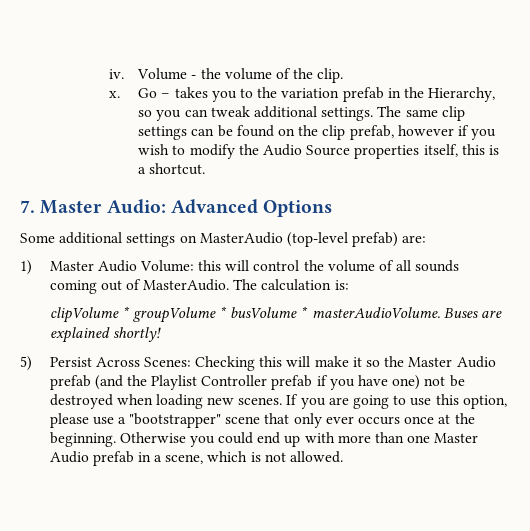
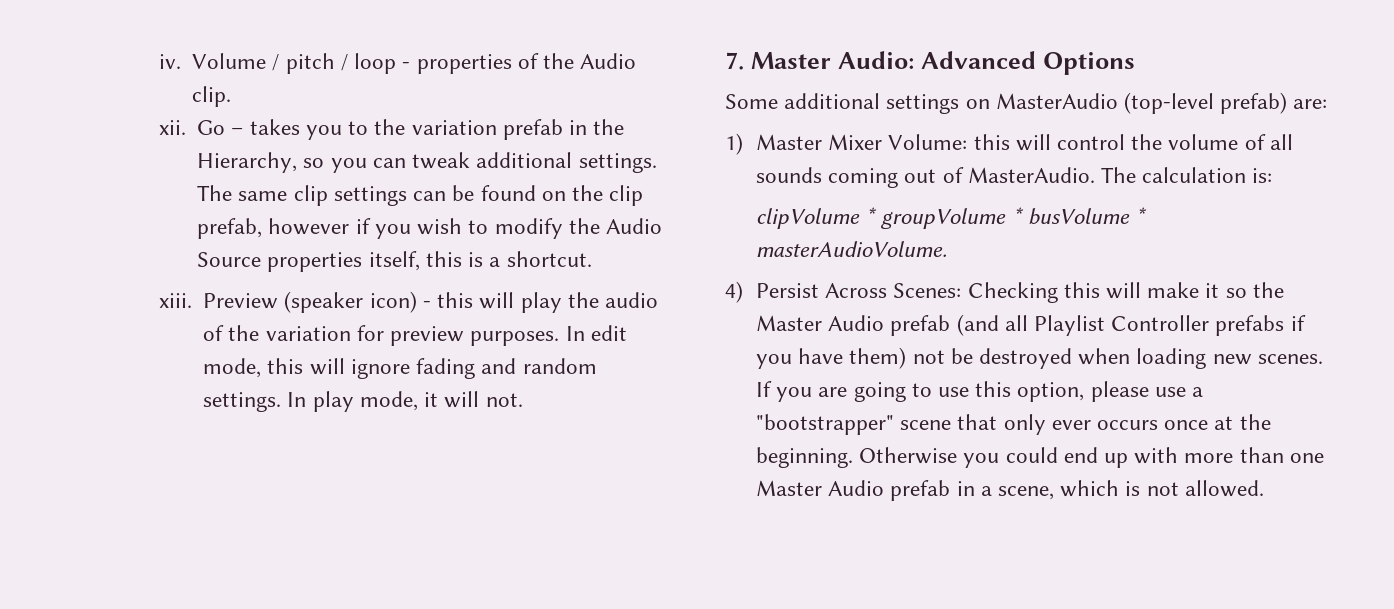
[191,68,314,80] - the volume of the -> [272,53,637,74] / pitch / loop - properties of the Audio
[108,91,120,98] x. -> [158,120,186,135] xii.
(206, 169) none -> [158,291,658,313] [203,325,627,346] [203,358,597,379] [203,391,523,412] // xiii. Preview (speaker icon) - this will play the audio of the variation for preview purposes. In edit mode, this will ignore fading and random settings. In play mode, it will not.
[97,260,137,272] Audio -> [828,134,883,150] Mixer
[443,308,503,318] [49,327,161,343] [20,356,32,371] Buses are explained shortly! // 5) -> [725,281,743,303] // 4)
[126,375,147,386] the -> [1004,315,1028,331] all
[271,375,313,390] prefab -> [1215,315,1285,336] prefabs
[392,375,421,390] one) -> [849,347,907,369] them)

